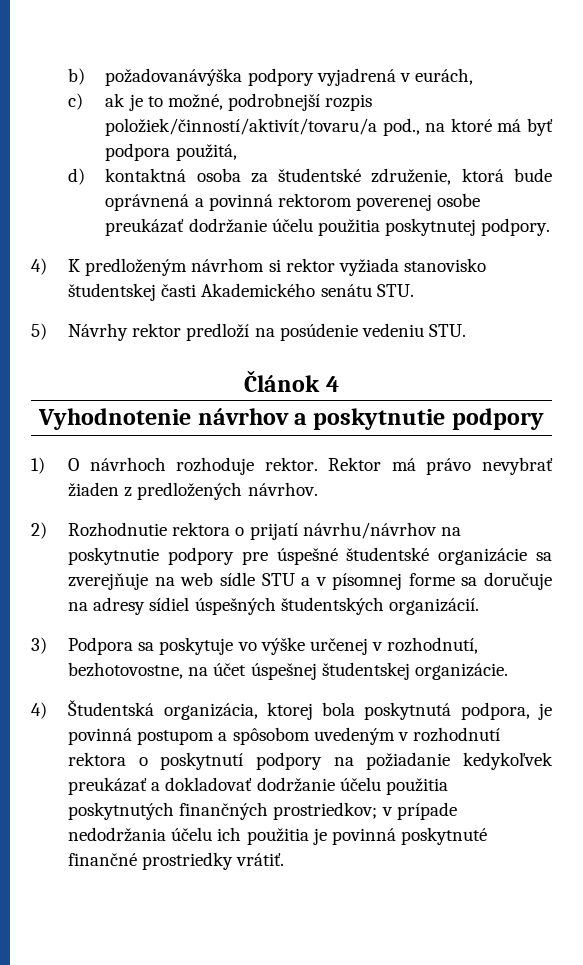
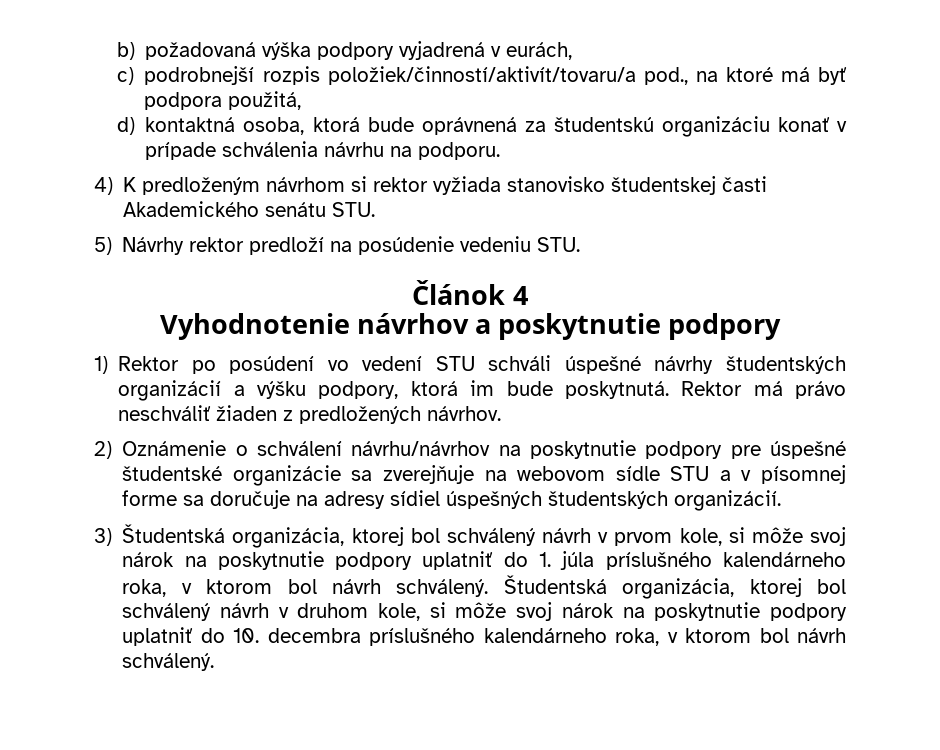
[105,68,243,86] požadovanávýška -> [145,42,312,60] požadovaná výška
[105,93,223,111] ak je to možné, -> (135, 76) none
[196,168,553,185] [105,193,481,211] [105,218,551,236] osoba za študentské združenie, ktorá bude oprávnená a povinná rektorom poverenej osobe preukázať dodržanie účelu použitia poskytnutej podpory. -> [243,116,847,137] [145,141,501,160] osoba, ktorá bude oprávnená za študentskú organizáciu konať v prípade schválenia návrhu na podporu.
[68,457,318,475] O návrhoch rozhoduje rektor. -> [118,355,846,374] [118,380,669,401] Rektor po posúdení vo vedení STU schváli úspešné návrhy študentských organizácií a výšku podpory, ktorá im bude poskytnutá.
[482,457,554,475] nevybrať -> [118,405,212,421] neschváliť
[68,522,298,540] Rozhodnutie rektora o prijatí -> [122,440,342,456] Oznámenie o schválení
[180,572,214,586] web -> [517,466,606,481] webovom
[68,637,479,655] [68,662,508,680] [31,700,553,720] [68,727,500,745] [68,752,553,770] [68,777,448,795] [68,802,457,820] [68,827,487,845] [68,852,285,870] Podpora sa poskytuje vo výške určenej v rozhodnutí, bezhotovostne, na účet úspešnej študentskej organizácie. // 4) Študentská organizácia, ktorej bola poskytnutá podpora, je povinná postupom a spôsobom uvedeným v rozhodnutí rektora o poskytnutí podpory na požiadanie kedykoľvek preukázať a dokladovať dodržanie účelu použitia poskytnutých finančných prostriedkov; v prípade nedodržania účelu ich použitia je povinná poskytnuté finančné prostriedky vrátiť. -> [122,524,846,548] [122,551,846,570] [122,575,846,599] [122,602,847,621] [122,627,847,646] [122,653,215,671] Študentská organizácia, ktorej bol schválený návrh v prvom kole, si môže svoj nárok na poskytnutie podpory uplatniť do 1. júla príslušného kalendárneho roka, v ktorom bol návrh schválený. Študentská organizácia, ktorej bol schválený návrh v druhom kole, si môže svoj nárok na poskytnutie podpory uplatniť do 10. decembra príslušného kalendárneho roka, v ktorom bol návrh schválený.

